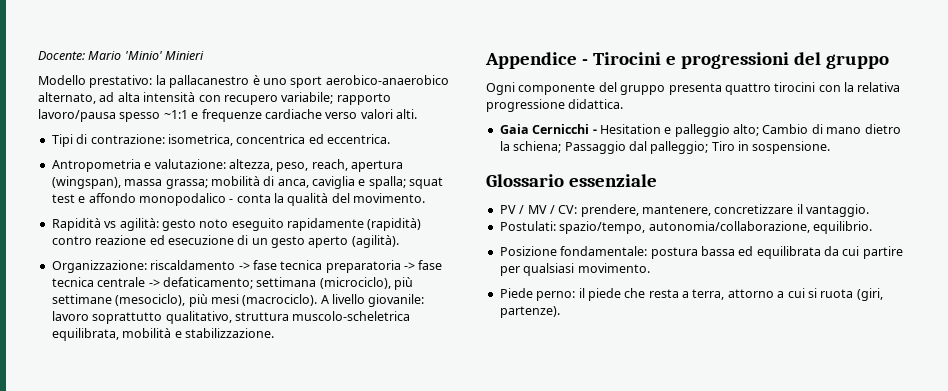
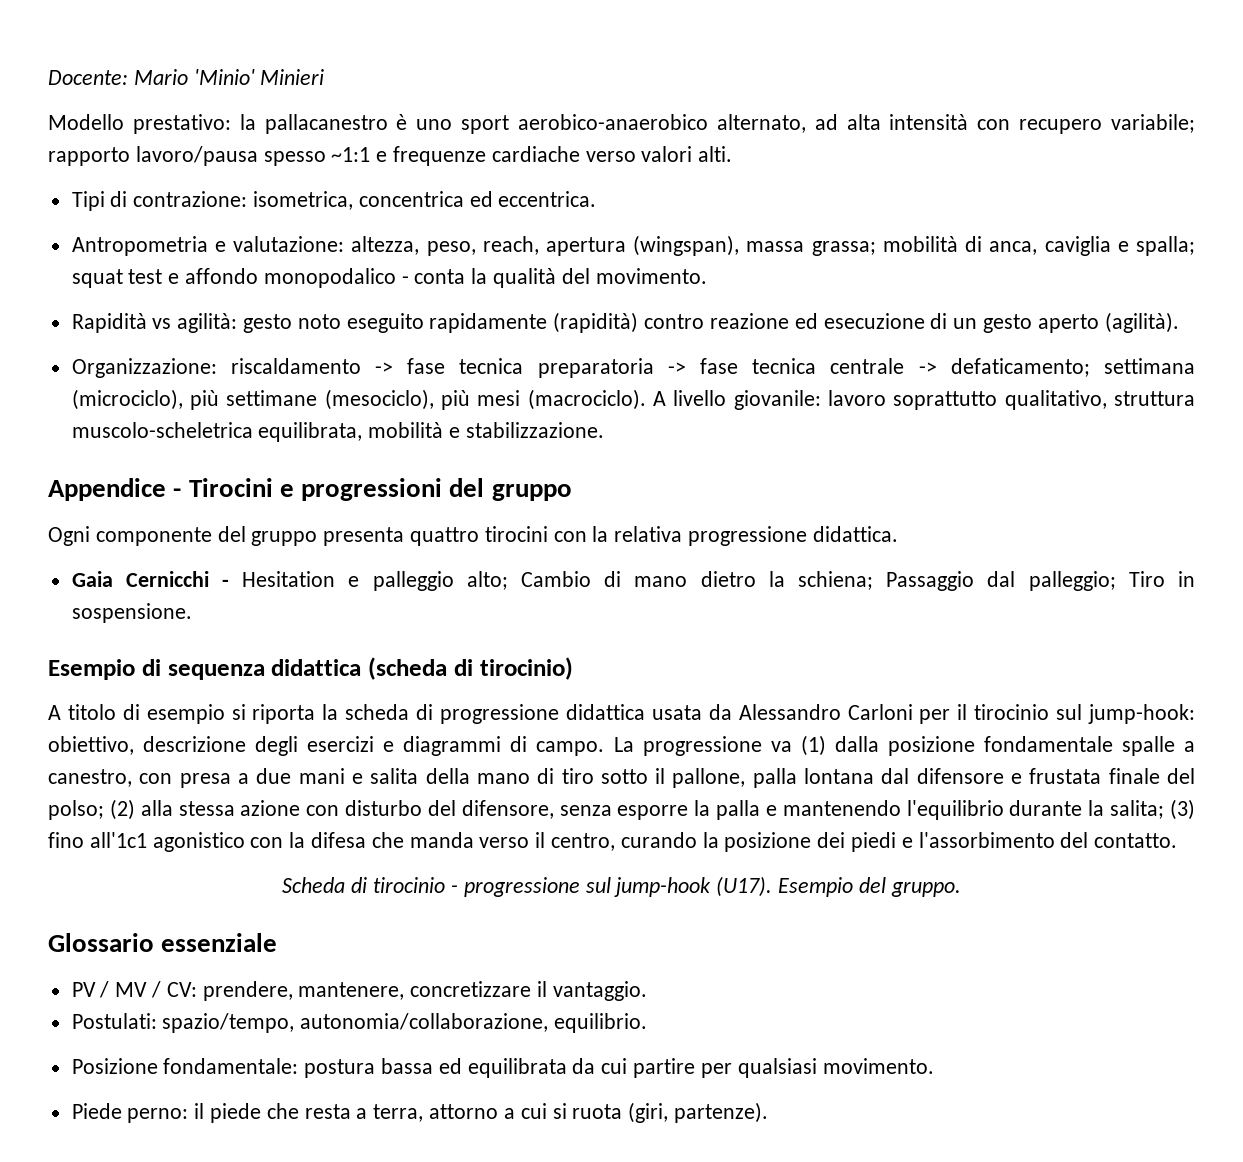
(831, 147) none -> [48,657,573,680] [48,704,1195,724] [48,735,1195,756] [48,768,1196,788] [48,799,1196,820] [48,832,1178,852] [282,876,961,897] // Esempio di sequenza didattica (scheda di tirocinio) // A titolo di esempio si riporta la scheda di progressione didattica usata da Alessandro Carloni per il tirocinio sul jump-hook: obiettivo, descrizione degli esercizi e diagrammi di campo. La progressione va (1) dalla posizione fondamentale spalle a canestro, con presa a due mani e salita della mano di tiro sotto il pallone, palla lontana dal difensore e frustata finale del polso; (2) alla stessa azione con disturbo del difensore, senza esporre la palla e mantenendo l'equilibrio durante la salita; (3) fino all'1c1 agonistico con la difesa che manda verso il centro, curando la posizione dei piedi e l'assorbimento del contatto. // Scheda di tirocinio - progressione sul jump-hook (U17). Esempio del gruppo.

